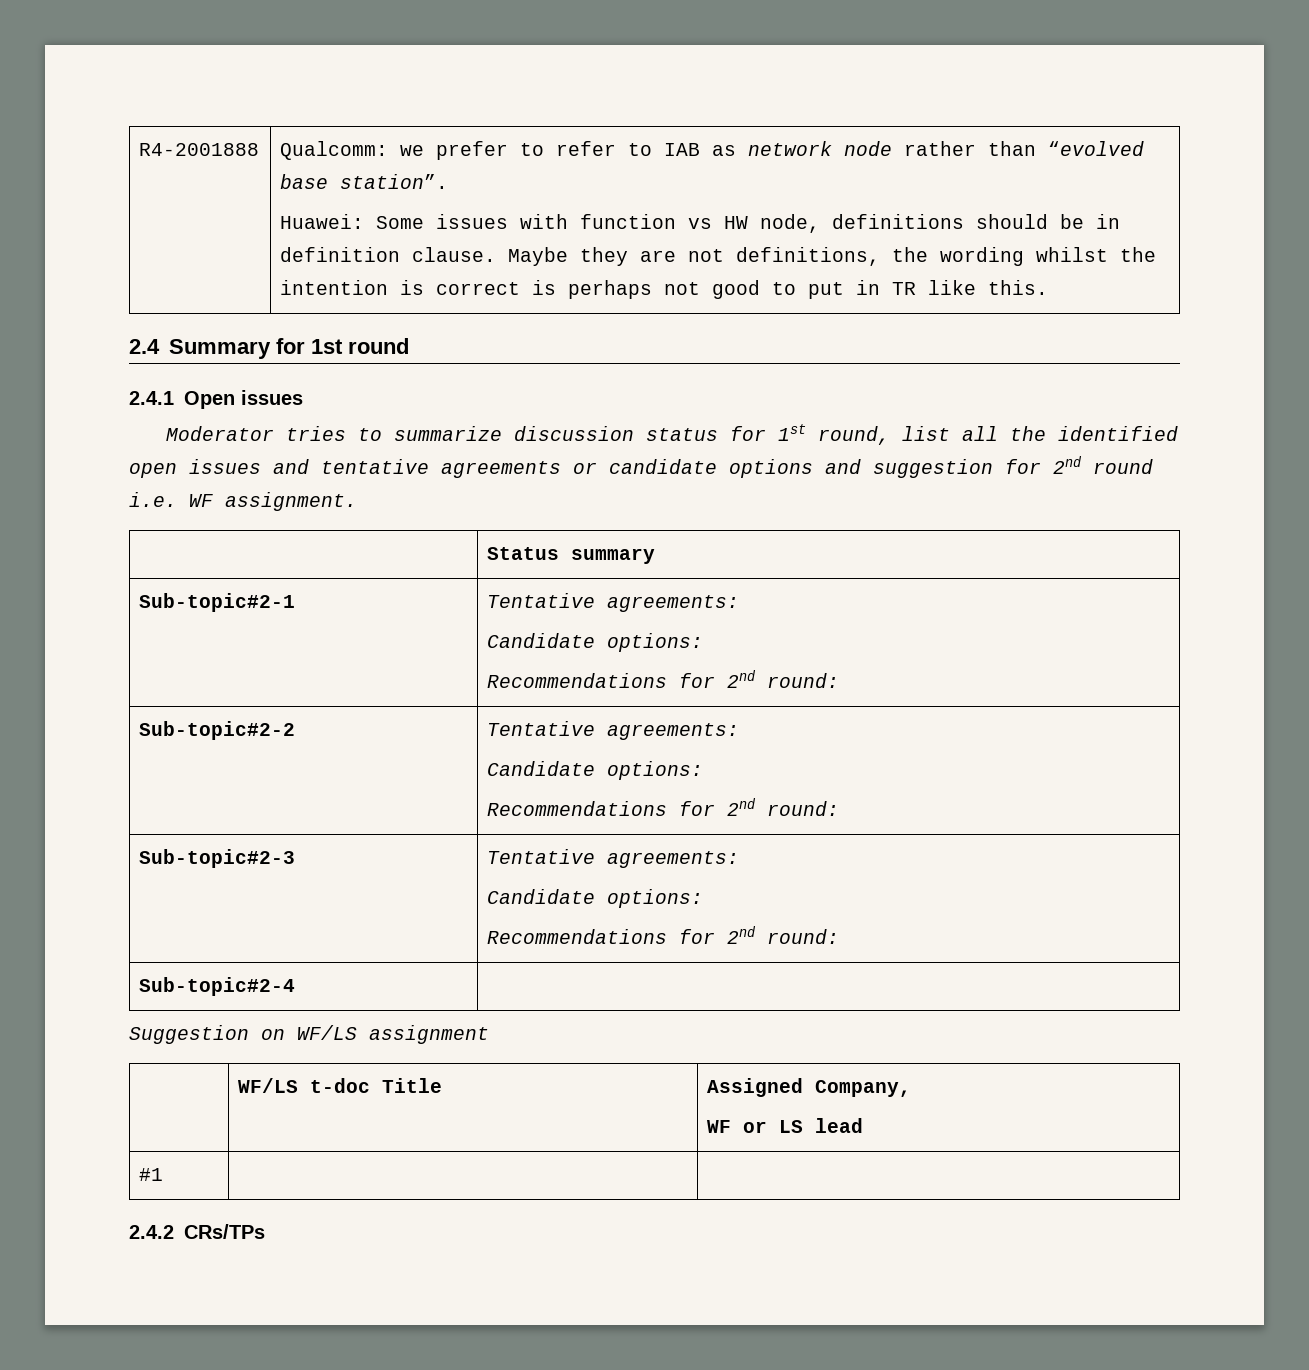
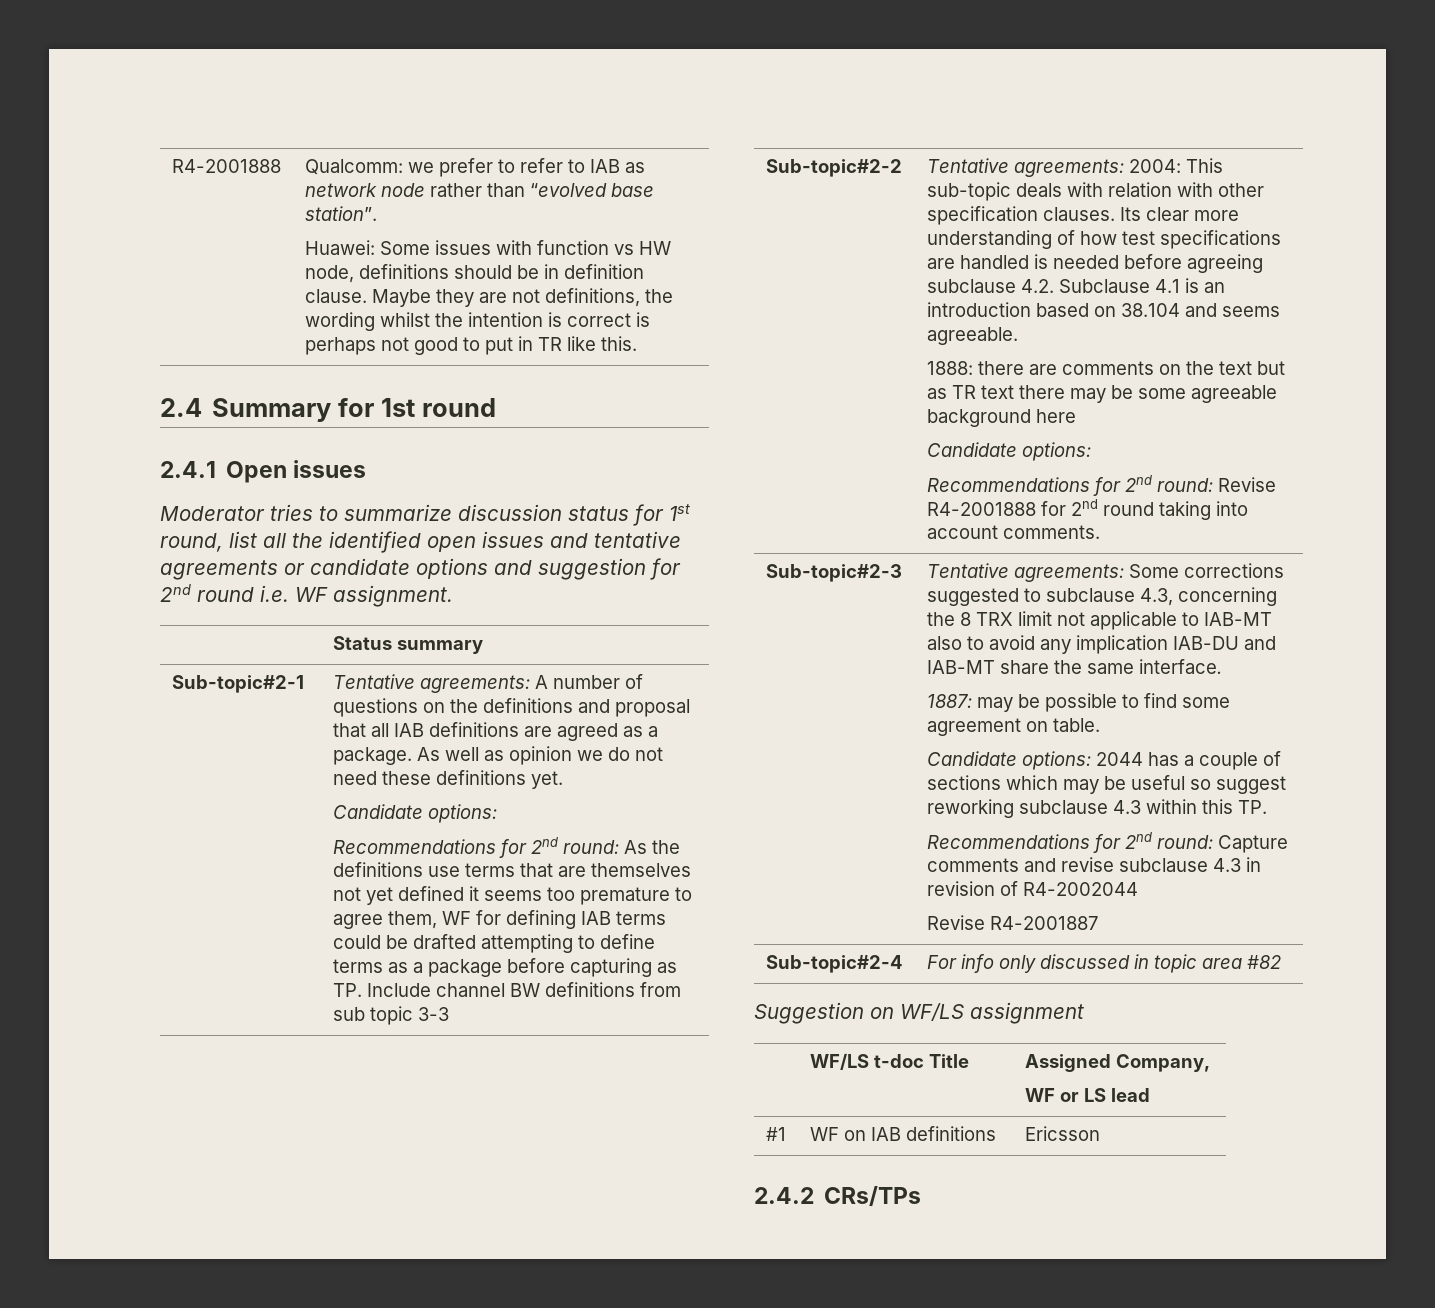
[487,633,704,652] [487,670,840,688] [139,721,296,740] [487,721,740,740] [487,761,704,780] [487,798,840,816] [139,849,296,868] [487,849,740,868] [487,889,704,908] [487,926,840,944] [139,977,296,996] // Candidate options: // Recommendations for 2nd round: // Sub-topic#2-2 | Tentative agreements: // Candidate options: // Recommendations for 2nd round: // Sub-topic#2-3 | Tentative agreements: // Candidate options: // Recommendations for 2nd round: // Sub-topic#2-4 | -> [534,674,643,689] [332,698,690,717] [332,722,658,741] [332,746,663,765] [332,770,563,789] [332,804,497,823] [332,837,680,858] [332,862,691,877] [332,886,692,905] [332,910,666,929] [332,934,655,953] [332,958,677,977] [332,982,681,997] [332,1006,449,1025] [765,159,902,177] [926,158,1223,177] [926,182,1264,201] [926,206,1239,225] [926,230,1281,249] [926,254,1263,273] [926,278,1225,293] [926,302,1280,317] [926,327,1018,345] [926,361,1285,375] [926,385,1277,403] [926,409,1076,427] [926,442,1091,461] [926,475,1276,496] [926,499,1248,520] [926,525,1100,539] [765,564,902,582] [926,563,1284,582] [926,587,1277,606] [926,611,1272,630] [926,635,1276,654] [926,659,1222,674] [926,693,1230,712] [926,718,1100,736] [926,751,1281,770] [926,775,1286,794] [926,799,1267,818] [926,832,1288,853] [926,857,1261,872] [926,881,1138,896] [926,915,1098,930] [765,955,903,973] [926,954,1281,973] A number of questions on the definitions and proposal that all IAB definitions are agreed as a package. As well as opinion we do not need these definitions yet. // Candidate options: // Recommendations for 2nd round: As the definitions use terms that are themselves not yet defined it seems too premature to agree them, WF for defining IAB terms could be drafted attempting to define terms as a package before capturing as TP. Include channel BW definitions from sub topic 3-3 // Sub-topic#2-2 | Tentative agreements: 2004: This sub-topic deals with relation with other specification clauses. Its clear more understanding of how test specifications are handled is needed before agreeing subclause 4.2. Subclause 4.1 is an introduction based on 38.104 and seems agreeable. // 1888: there are comments on the text but as TR text there may be some agreeable background here // Candidate options: // Recommendations for 2nd round: Revise R4-2001888 for 2nd round taking into account comments. // Sub-topic#2-3 | Tentative agreements: Some corrections suggested to subclause 4.3, concerning the 8 TRX limit not applicable to IAB-MT also to avoid any implication IAB-DU and IAB-MT share the same interface. // 1887: may be possible to find some agreement on table. // Candidate options: 2044 has a couple of sections which may be useful so suggest reworking subclause 4.3 within this TP. // Recommendations for 2nd round: Capture comments and revise subclause 4.3 in revision of R4-2002044 // Revise R4-2001887 // Sub-topic#2-4 | For info only discussed in topic area #82
(164, 1174) | -> [809,1126,996,1141] [1024,1126,1100,1141] WF on IAB definitions | Ericsson

